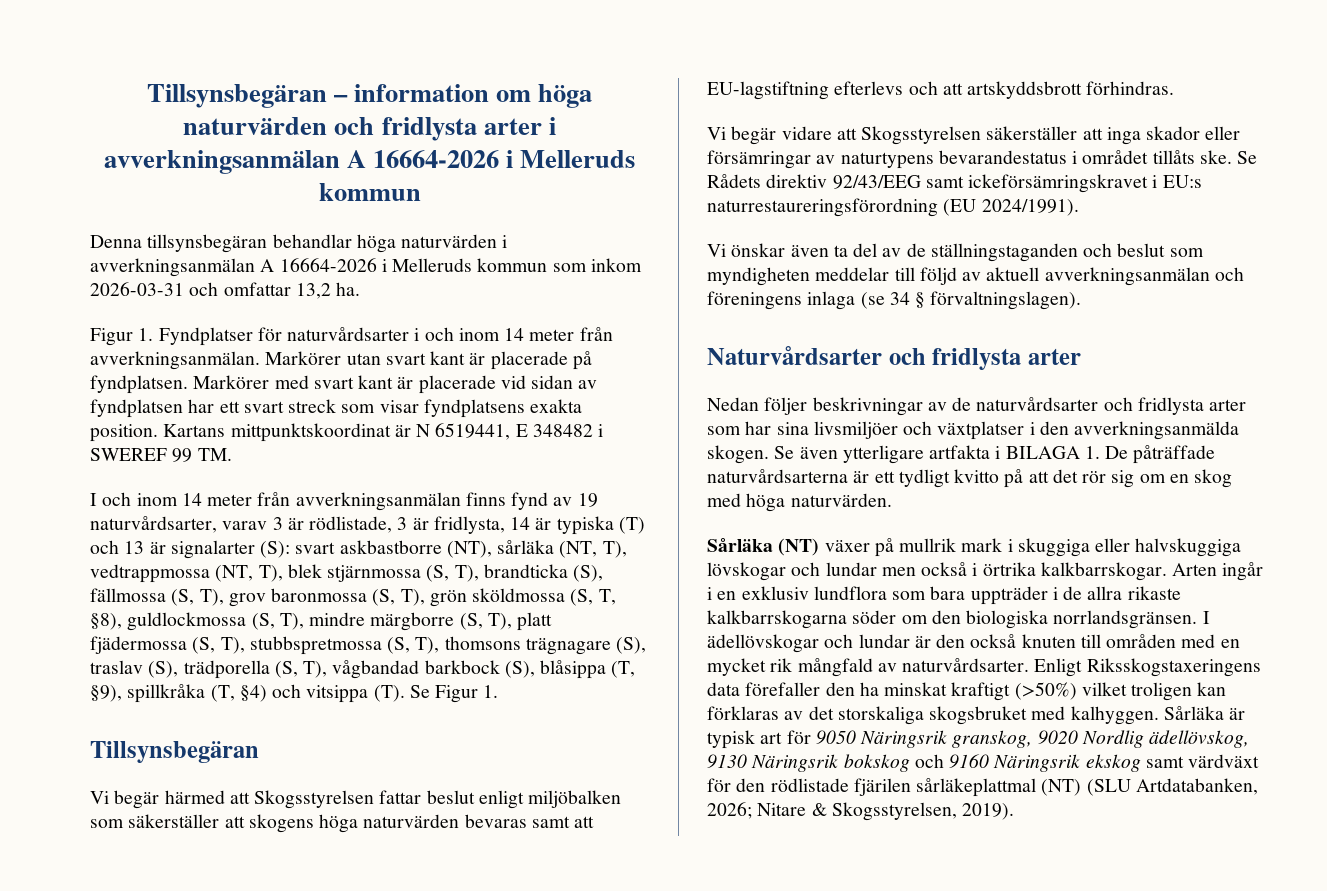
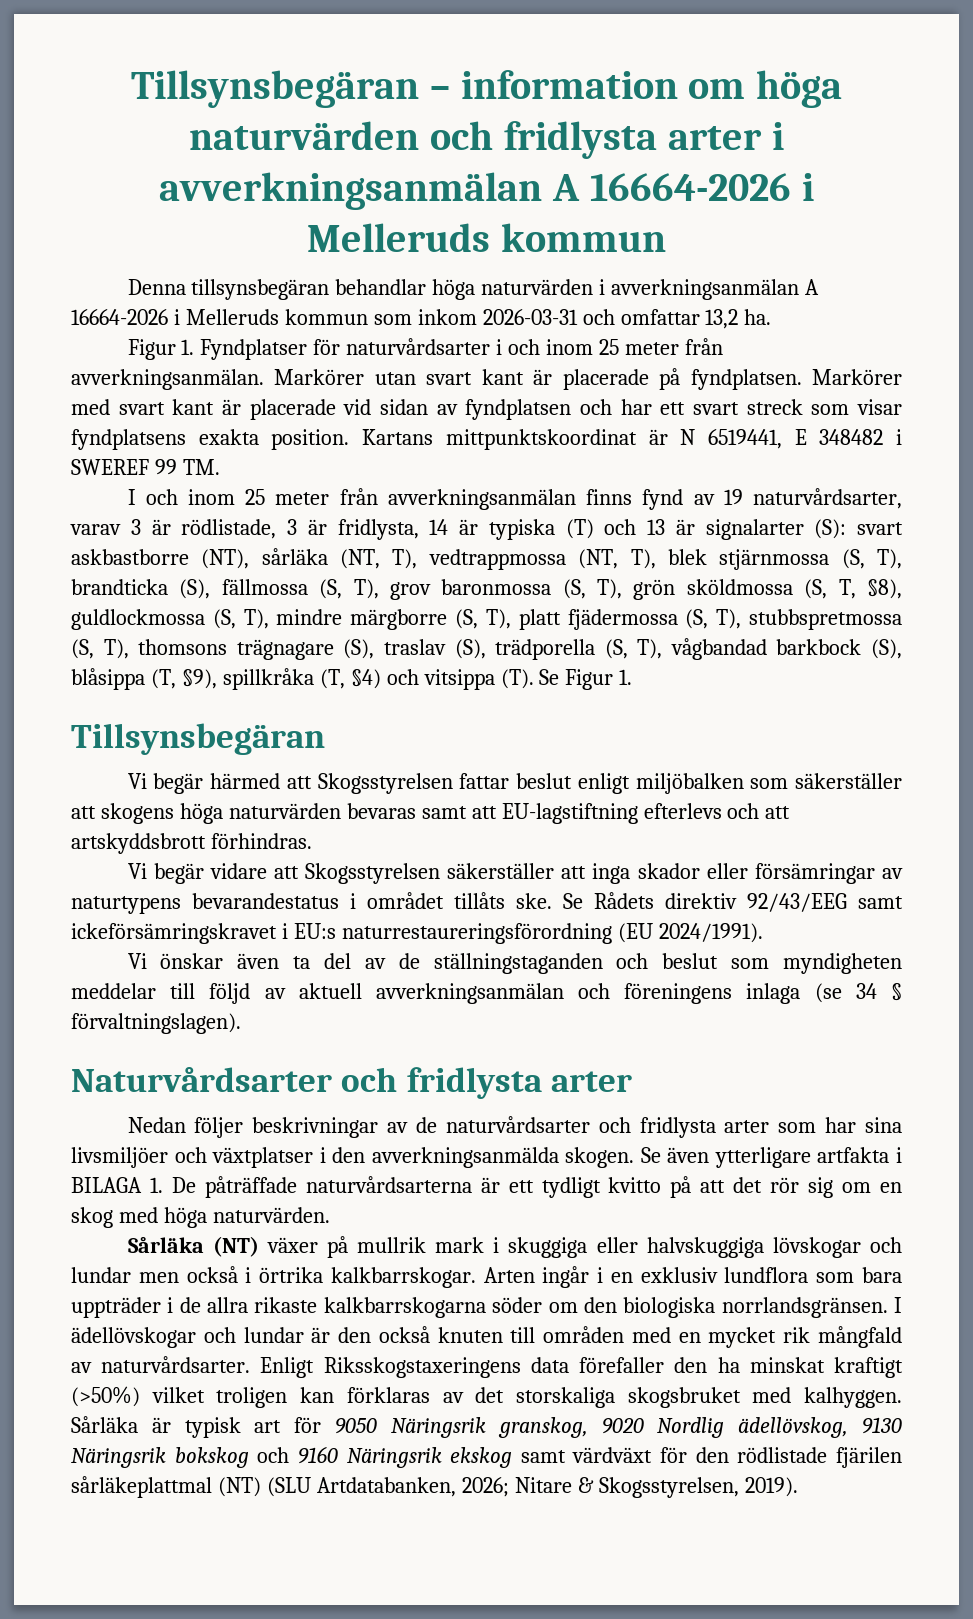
[504,328,525,341] 14 -> [599,339,620,355] 25
(183, 408) none -> [580,399,612,415] och
[181,493,202,506] 14 -> [245,489,266,505] 25

